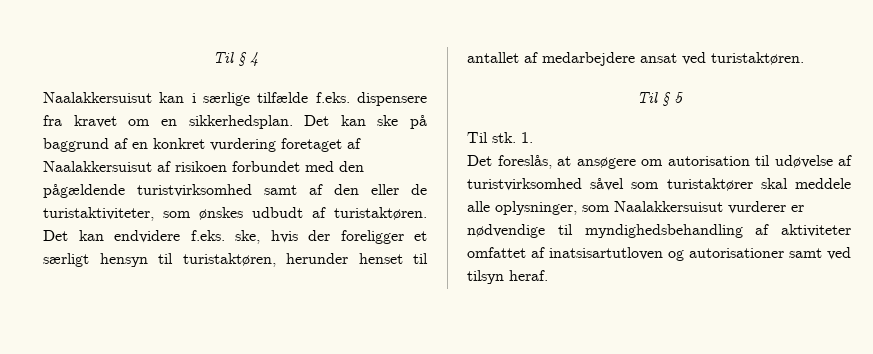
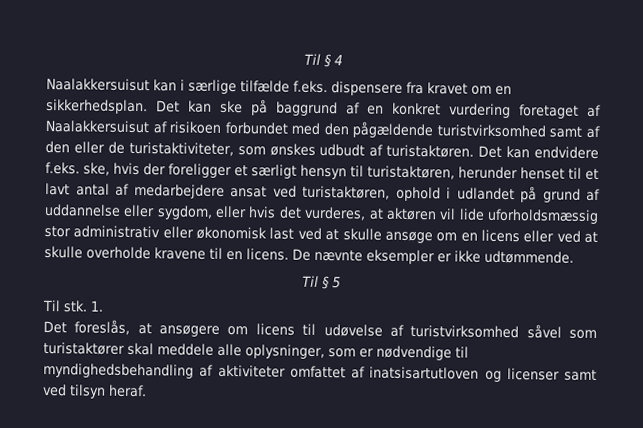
[467,52,519,63] antallet -> [584,168,599,180] [45,183,110,196] et lavt antal
[711,52,804,65] turistaktøren. -> [302,185,600,203] [44,204,599,224] [44,225,598,244] [44,246,574,265] turistaktøren, ophold i udlandet på grund af uddannelse eller sygdom, eller hvis det vurderes, at aktøren vil lide uforholdsmæssig stor administrativ eller økonomisk last ved at skulle ansøge om en licens eller ved at skulle overholde kravene til en licens. De nævnte eksempler er ikke udtømmende.
[667,156,750,166] autorisation -> [255,323,295,336] licens
[614,201,786,214] Naalakkersuisut vurderer -> (356, 353) none
[689,248,784,258] autorisationer -> [506,368,560,381] licenser

